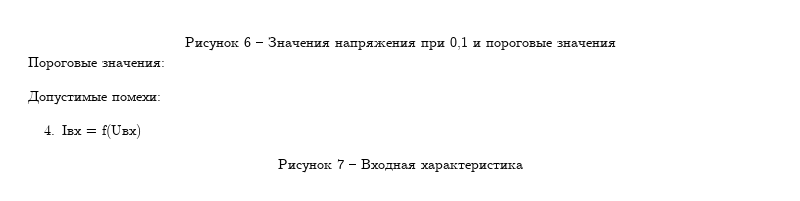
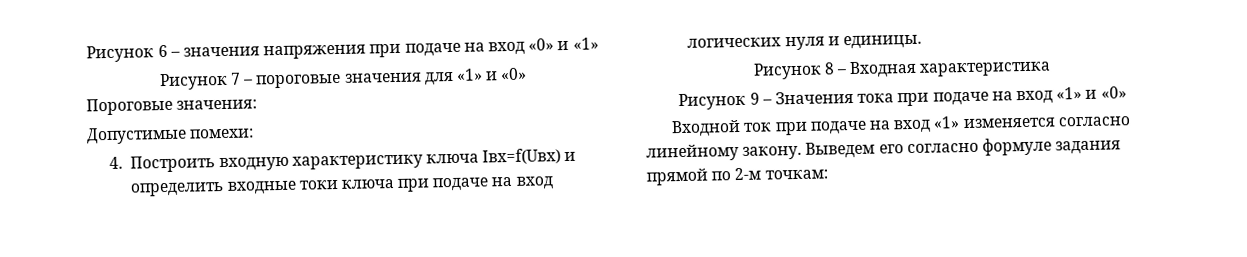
[267,37,330,47] Значения -> [183,46,261,57] значения
[449,37,616,50] 0,1 и пороговые значения -> [404,37,599,57] [158,67,528,91] подаче на вход «0» и «1» // Рисунок 7 – пороговые значения для «1» и «0»
[61,124,141,139] [277,159,344,173] Iвх = f(Uвх) // Рисунок 7 -> [130,148,577,173] [130,176,554,197] [687,34,922,51] [752,62,835,80] Построить входную характеристику ключа Iвх=f(Uвх) и определить входные токи ключа при подаче на вход логических нуля и единицы. // Рисунок 8
(523, 167) none -> [678,86,1127,111] [671,116,1131,138] [646,137,1122,162] [646,167,828,186] // Рисунок 9 – Значения тока при подаче на вход «1» и «0» // Входной ток при подаче на вход «1» изменяется согласно линейному закону. Выведем его согласно формуле задания прямой по 2-м точкам:

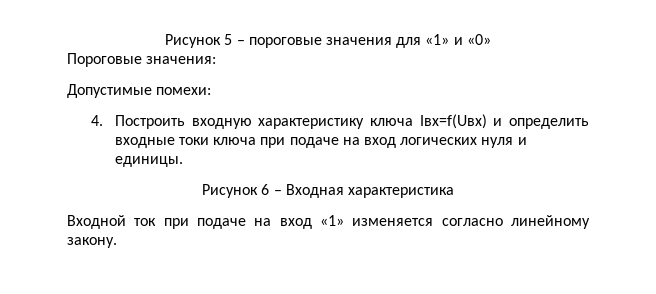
[86,37,599,63] [158,72,241,91] Рисунок 6 – значения напряжения при подаче на вход «0» и «1» // Рисунок 7 -> [165,34,233,48] Рисунок 5
[823,62,835,75] 8 -> [261,184,270,195] 6
[678,86,1127,111] // Рисунок 9 – Значения тока при подаче на вход «1» и «0» -> (454, 192) none
[805,137,1122,159] [646,167,828,186] Выведем его согласно формуле задания прямой по 2-м точкам: -> (117, 242) none

